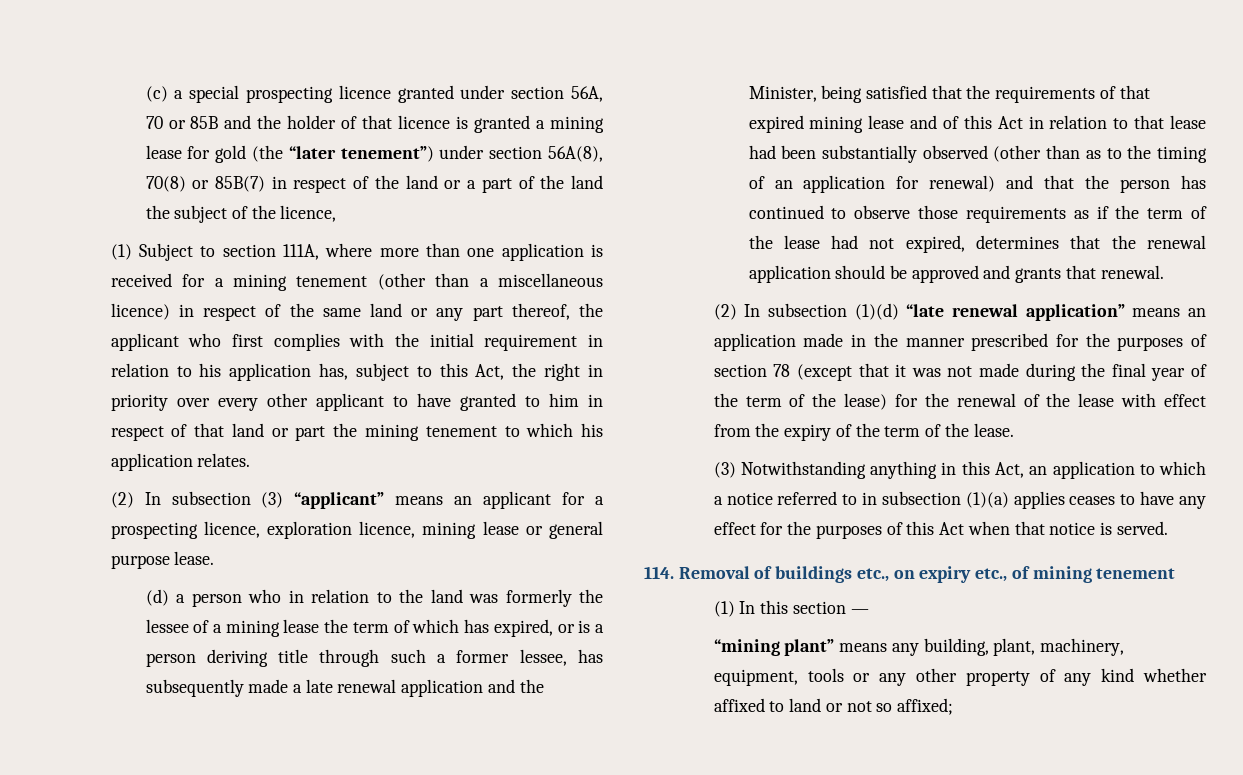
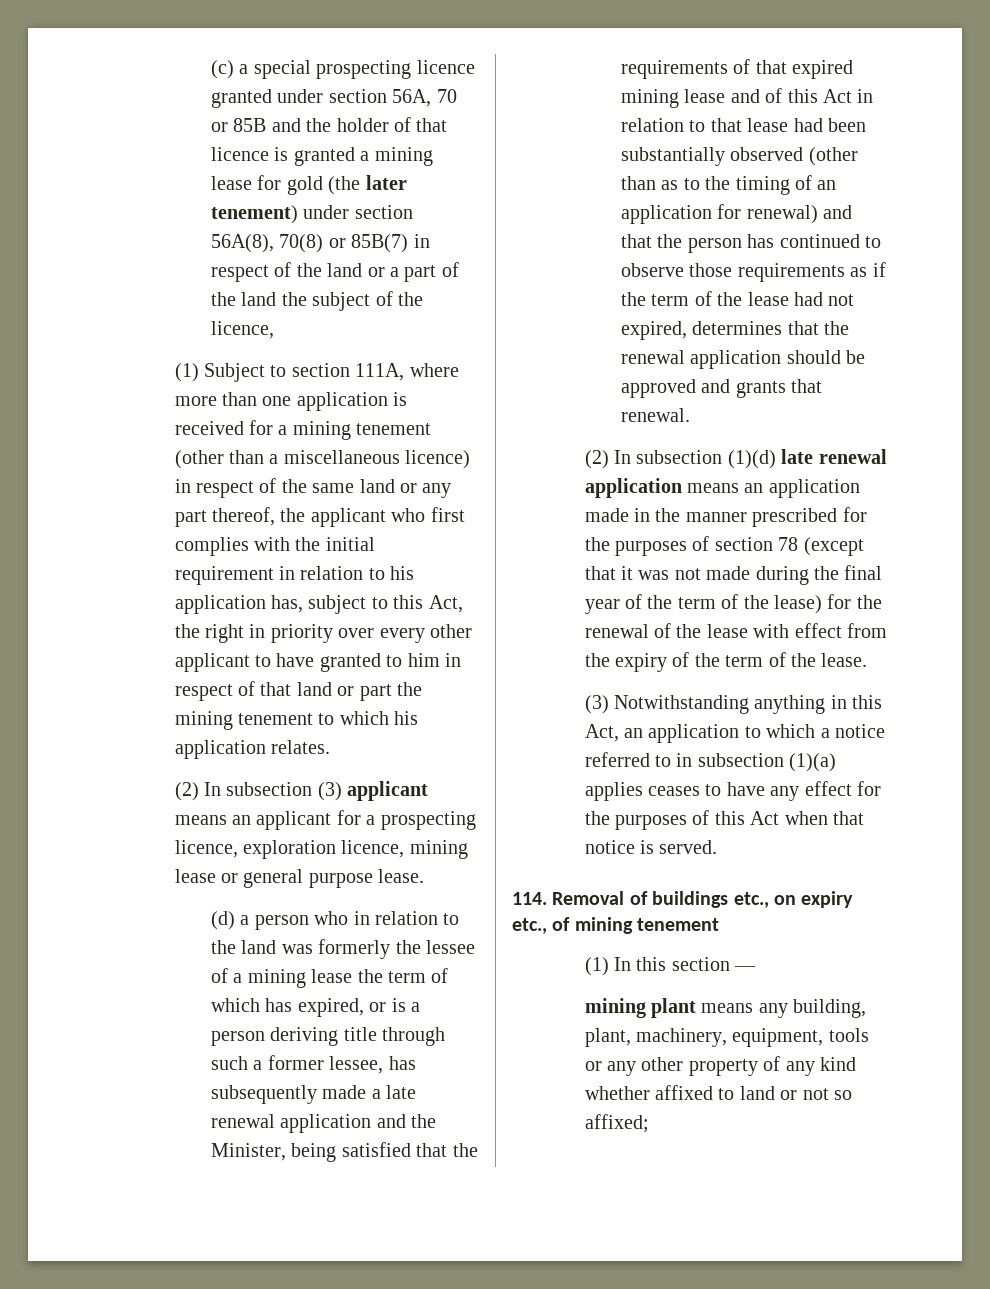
[288,146,434,162] “later tenement”) -> [365,175,407,190] [210,205,298,224] later tenement)
[294,492,385,509] “applicant” -> [347,781,429,801] applicant
[906,304,1125,321] “late renewal application” -> [781,449,887,464] [584,478,682,498] late renewal application
[713,639,835,656] “mining plant” -> [584,998,697,1018] mining plant

